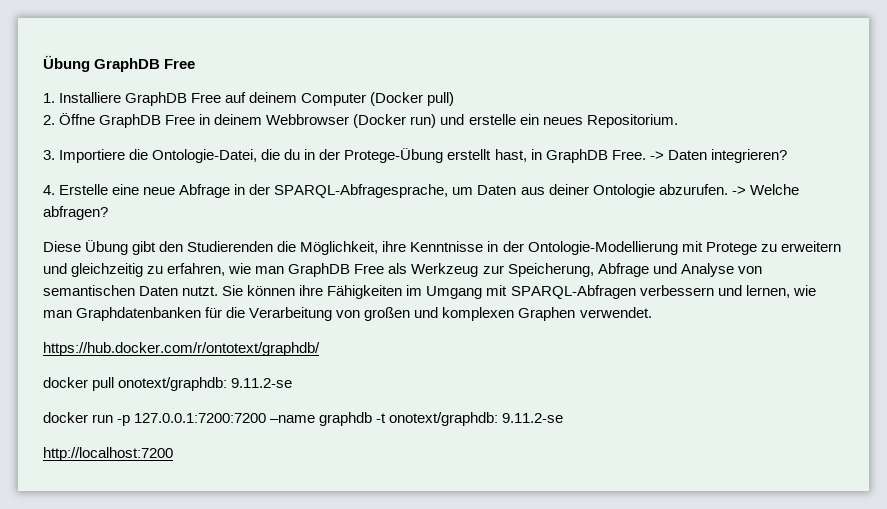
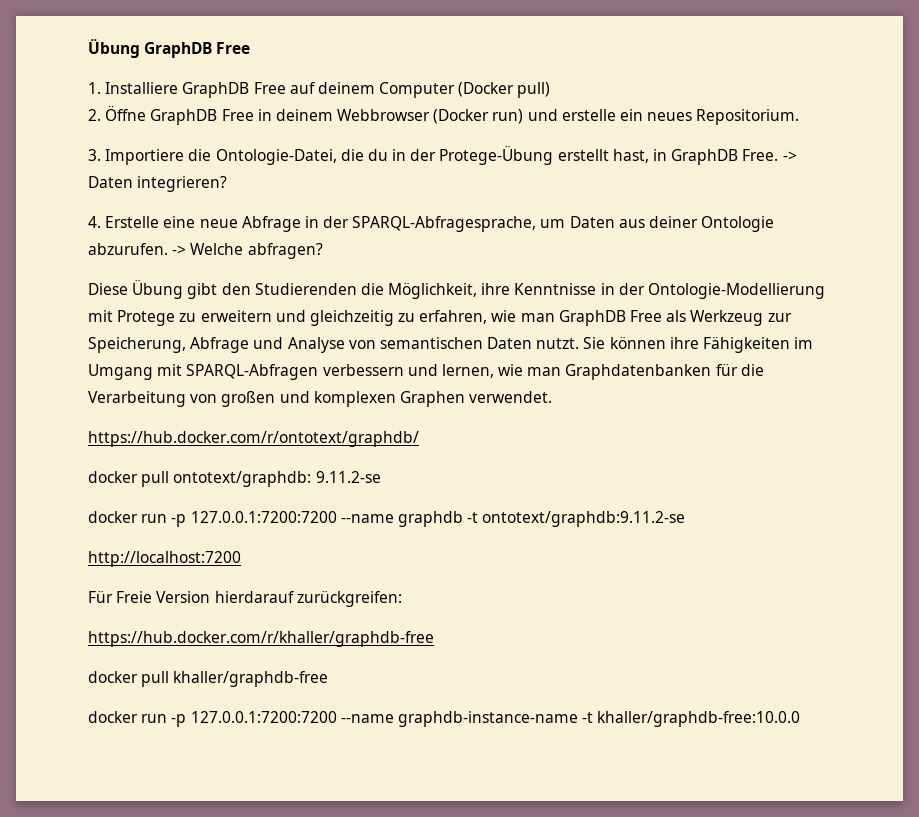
[118,377,228,391] onotext/graphdb: -> [173,471,312,487] ontotext/graphdb:
[270,415,316,423] –name -> [340,514,394,523] --name
[389,412,564,426] onotext/graphdb: 9.11.2-se -> [482,511,686,527] ontotext/graphdb:9.11.2-se
(173, 454) none -> [88,591,402,607] [88,631,434,647] [88,671,329,687] [88,711,801,727] // Für Freie Version hierdarauf zurückgreifen: // https://hub.docker.com/r/khaller/graphdb-free // docker pull khaller/graphdb-free // docker run -p 127.0.0.1:7200:7200 --name graphdb-instance-name -t khaller/graphdb-free:10.0.0

